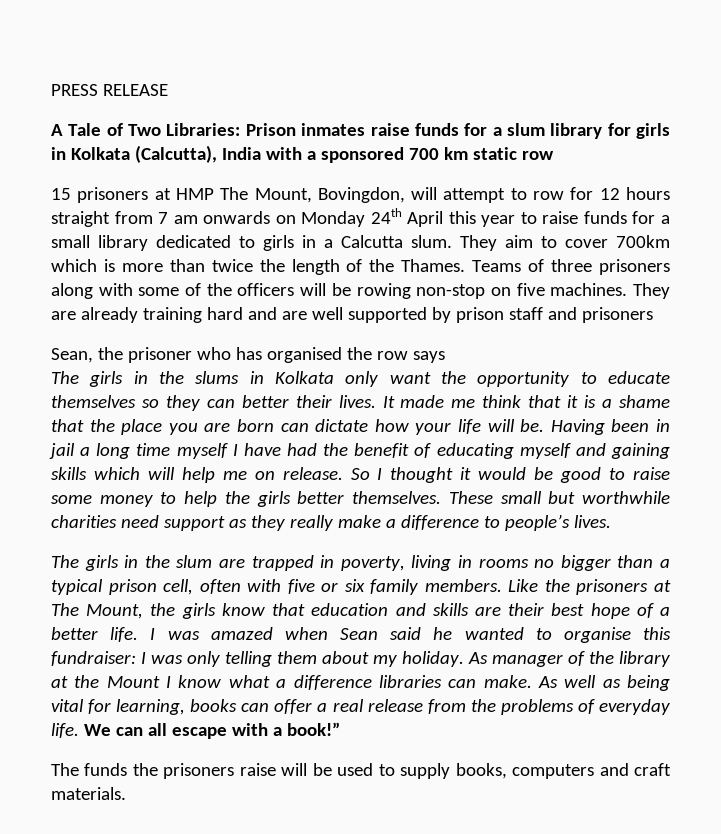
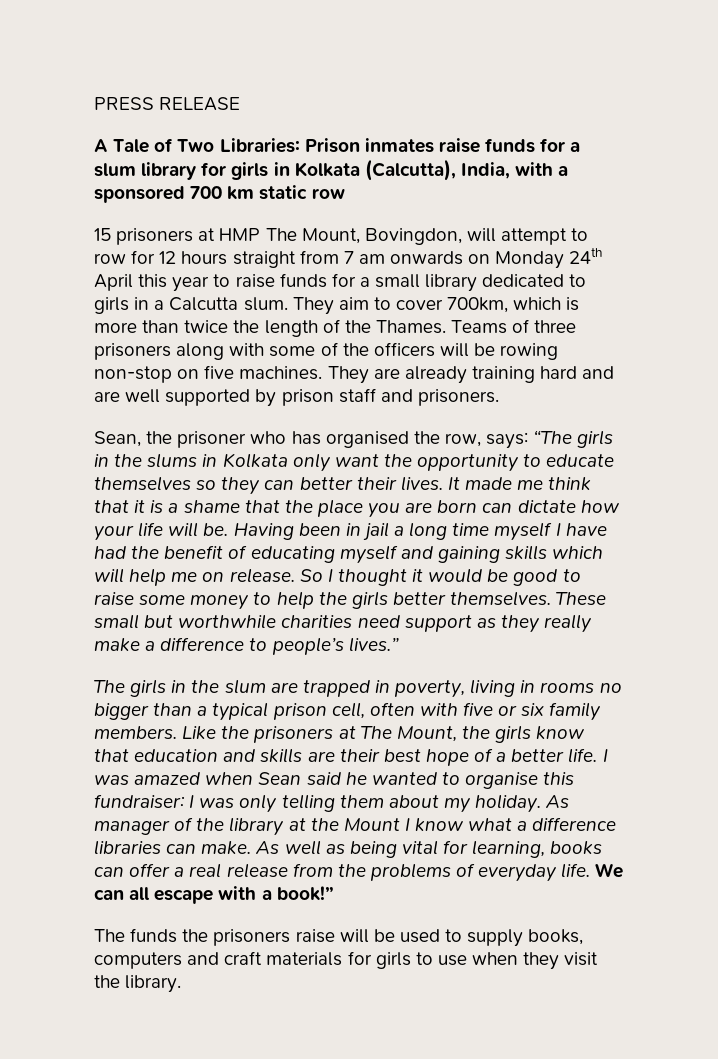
[221,147,261,160] India -> [460,162,510,179] India,
[616,235,670,248] 700km -> [447,297,509,313] 700km,
[581,307,653,323] prisoners -> [417,389,499,406] prisoners.
[376,351,445,363] [51,371,79,384] row says // The -> [444,430,573,449] row, says: “The
[573,515,611,528] lives. -> [348,637,399,652] lives.”
[51,787,126,800] materials. -> [266,951,599,970] [94,975,182,993] materials for girls to use when they visit the library.

